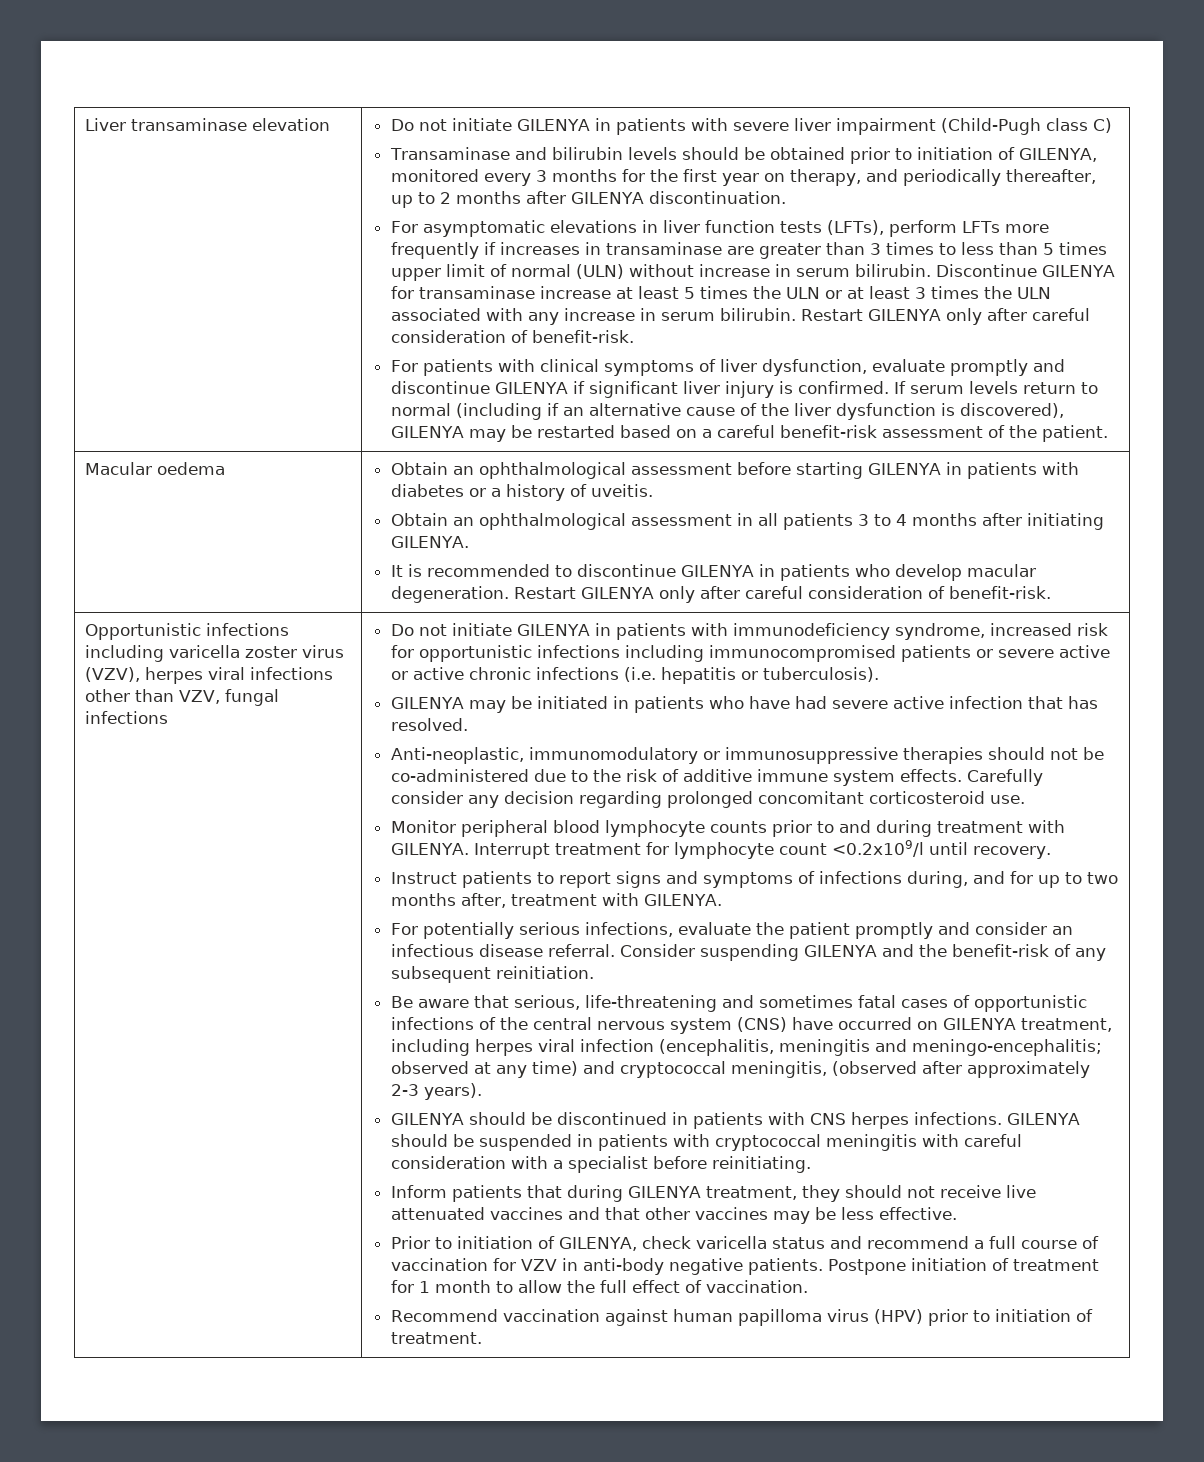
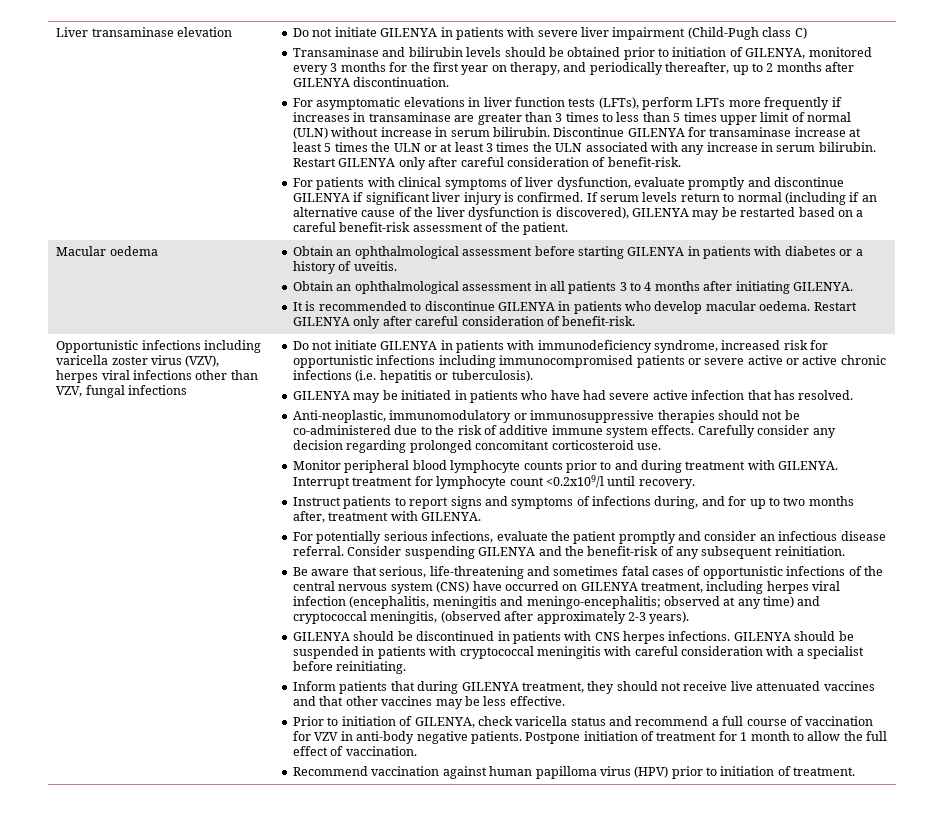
[390,586,509,603] degeneration. -> [759,301,811,311] oedema.

